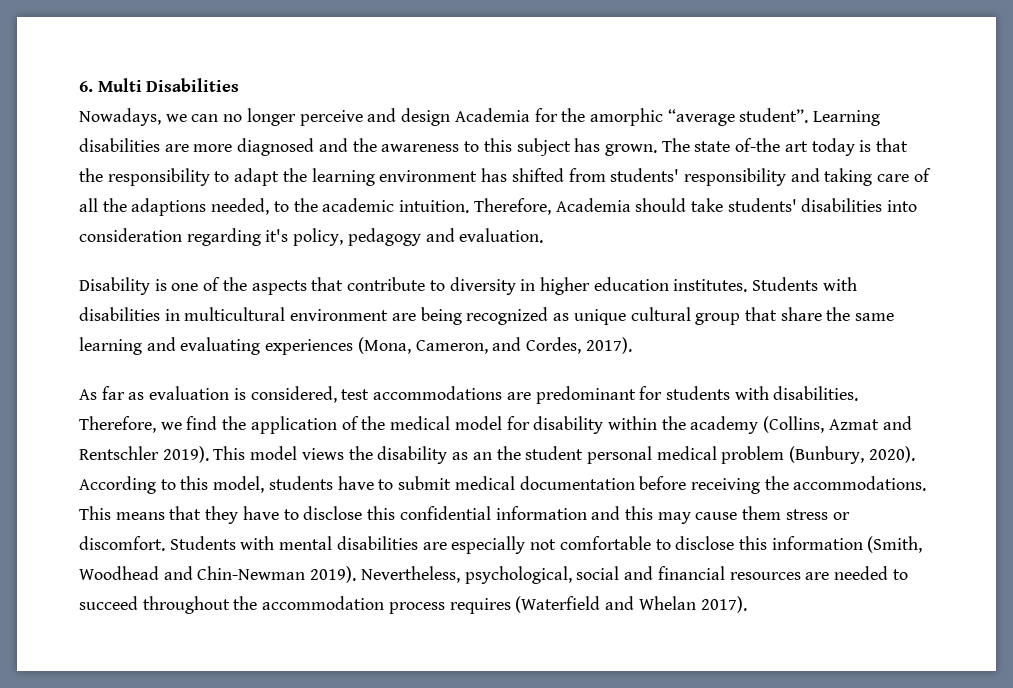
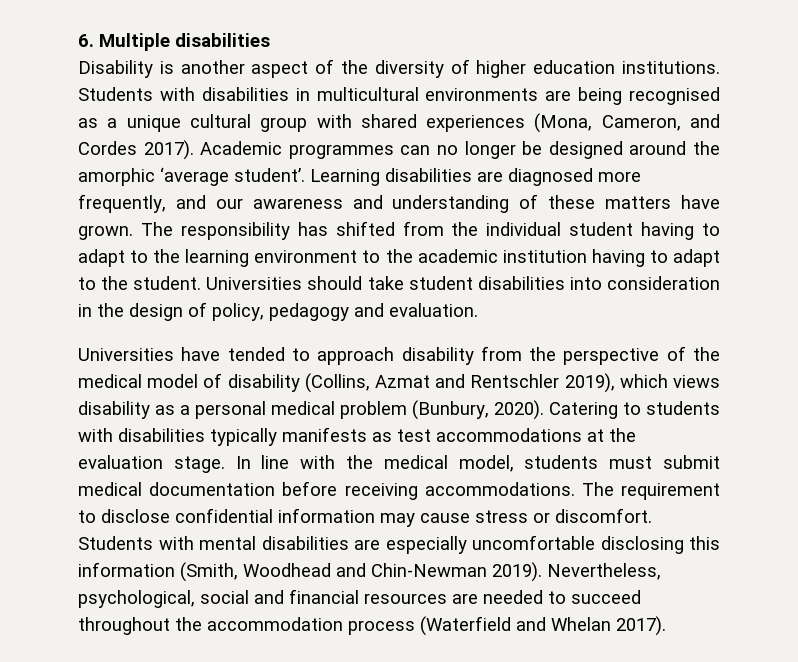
[97,78,240,92] [79,108,881,126] [79,138,909,156] [79,168,280,186] Multi Disabilities // Nowadays, we can no longer perceive and design Academia for the amorphic “average student”. Learning disabilities are more diagnosed and the awareness to this subject has grown. The state of-the art today is that the responsibility to adapt -> [99,33,270,51] [78,59,720,78] [78,87,720,105] [78,113,720,133] [78,140,721,160] [78,167,641,186] [78,194,721,213] [78,221,720,240] [78,249,149,267] Multiple disabilities // Disability is another aspect of the diversity of higher education institutions. Students with disabilities in multicultural environments are being recognised as a unique cultural group with shared experiences (Mona, Cameron, and Cordes 2017). Academic programmes can no longer be designed around the amorphic ‘average student’. Learning disabilities are diagnosed more frequently, and our awareness and understanding of these matters have grown. The responsibility has shifted from the individual student having to adapt to
[481,168,931,186] [79,198,631,216] has shifted from students' responsibility and taking care of all the adaptions needed, to the academic intuition. Therefore, Academia -> [362,249,720,267] [78,276,303,290] to the academic institution having to adapt to the student. Universities
[727,198,797,212] students' -> [408,276,473,290] student
[186,228,289,246] regarding it's -> [78,302,207,321] in the design of
[79,277,857,295] [79,307,895,325] [79,337,632,355] [79,386,859,404] [79,416,912,434] [79,446,584,464] Disability is one of the aspects that contribute to diversity in higher education institutes. Students with disabilities in multicultural environment are being recognized as unique cultural group that share the same learning and evaluating experiences (Mona, Cameron, and Cordes, 2017). // As far as evaluation is considered, test accommodations are predominant for students with disabilities. Therefore, we find the application of the medical model for disability within the academy (Collins, Azmat and Rentschler 2019). This model views the disability as an the student -> [78,346,720,365] [78,373,720,393] [78,401,190,419] Universities have tended to approach disability from the perspective of the medical model of disability (Collins, Azmat and Rentschler 2019), which views disability as a
[79,476,394,494] According to this model, students have to -> [549,401,720,419] [78,427,636,446] [78,455,653,473] Catering to students with disabilities typically manifests as test accommodations at the evaluation stage. In line with the medical model, students must
[764,476,927,491] [79,506,396,524] the accommodations. This means that they have to disclose this -> [424,482,721,500] [78,509,170,523] accommodations. The requirement to disclose
[591,506,653,520] and this -> (375, 515) none
[742,506,782,520] them -> (470, 518) none
[530,536,735,550] not comfortable to disclose -> [472,535,684,554] uncomfortable disclosing
[449,598,511,614] requires -> (415, 627) none

